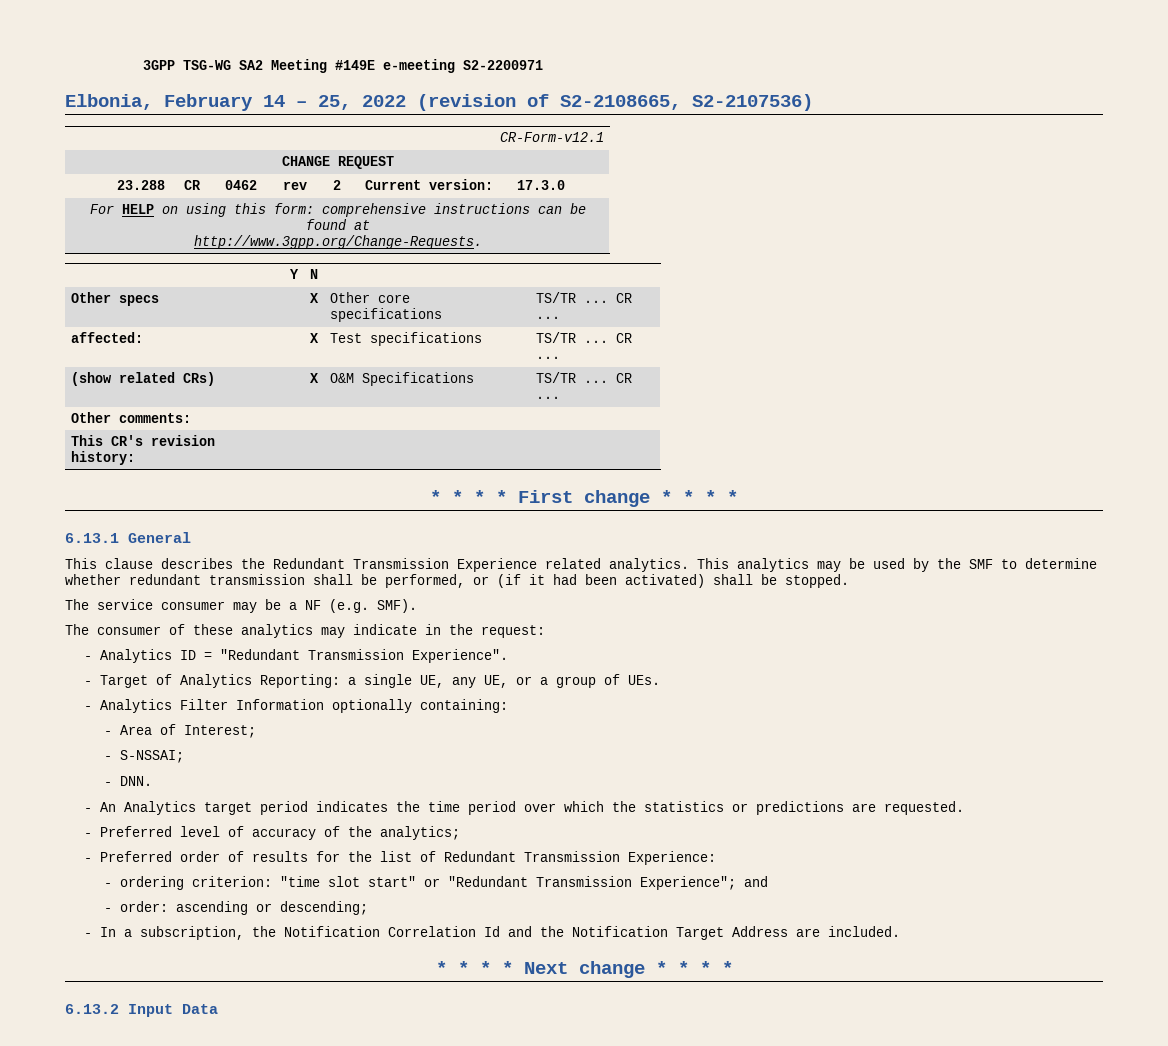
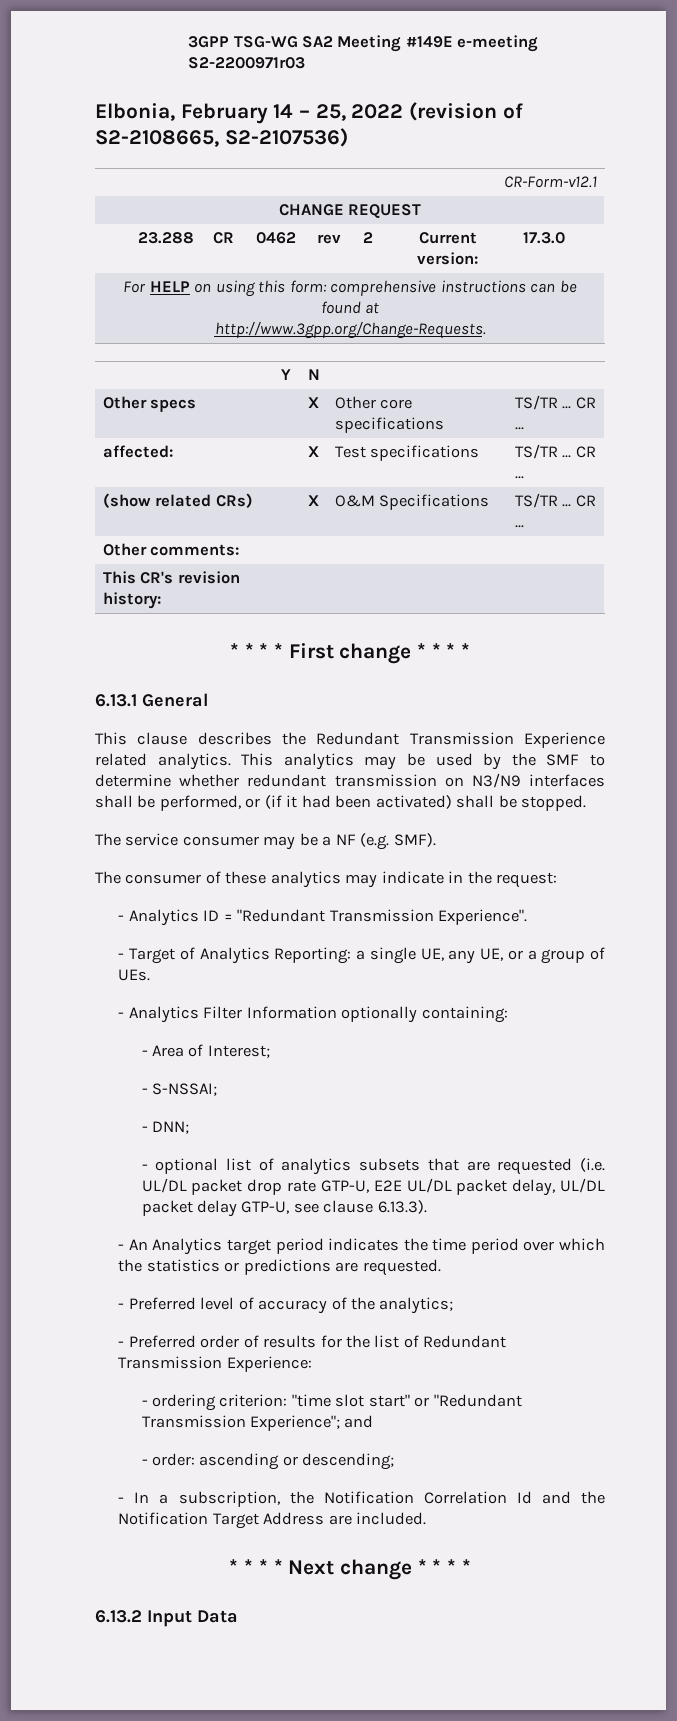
[462,60,543,70] S2-2200971 -> [188,57,306,69] S2-2200971r03
(305, 579) none -> [444,773,605,788] on N3/N9 interfaces
[119,776,152,786] DNN. -> [151,1121,189,1134] [141,1158,605,1175] [141,1178,606,1196] [141,1200,427,1217] DNN; // - optional list of analytics subsets that are requested (i.e. UL/DL packet drop rate GTP-U, E2E UL/DL packet delay, UL/DL packet delay GTP-U, see clause 6.13.3).

